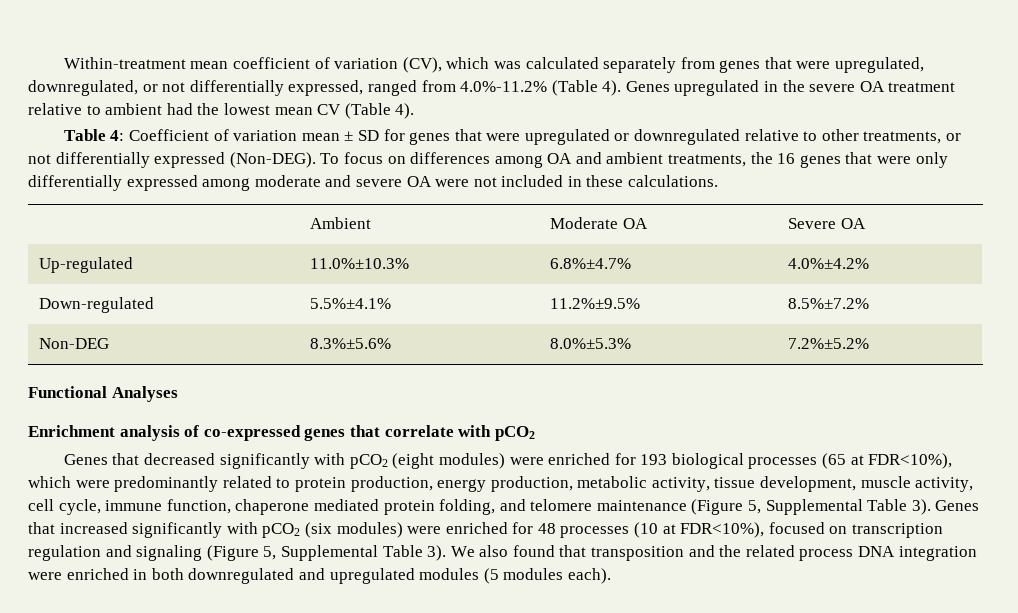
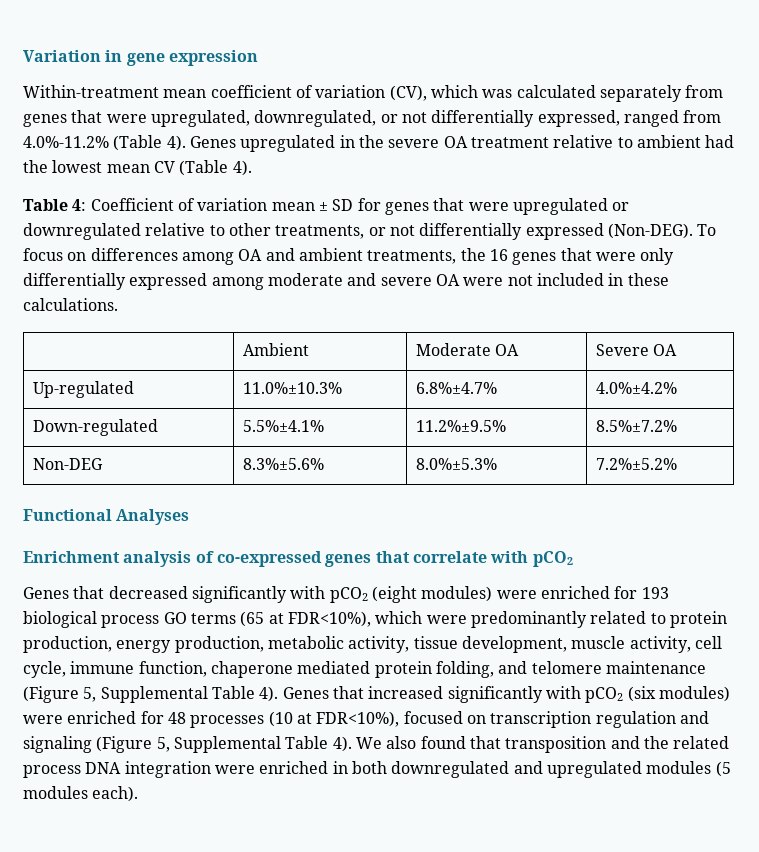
(63, 63) none -> [23,50,258,66] Variation in gene expression //
[748,457,818,469] processes -> [101,612,236,628] process GO terms
[911,499,931,515] 3). -> [259,686,279,702] 4).
[427,545,447,561] 3). -> [332,736,352,752] 4).

